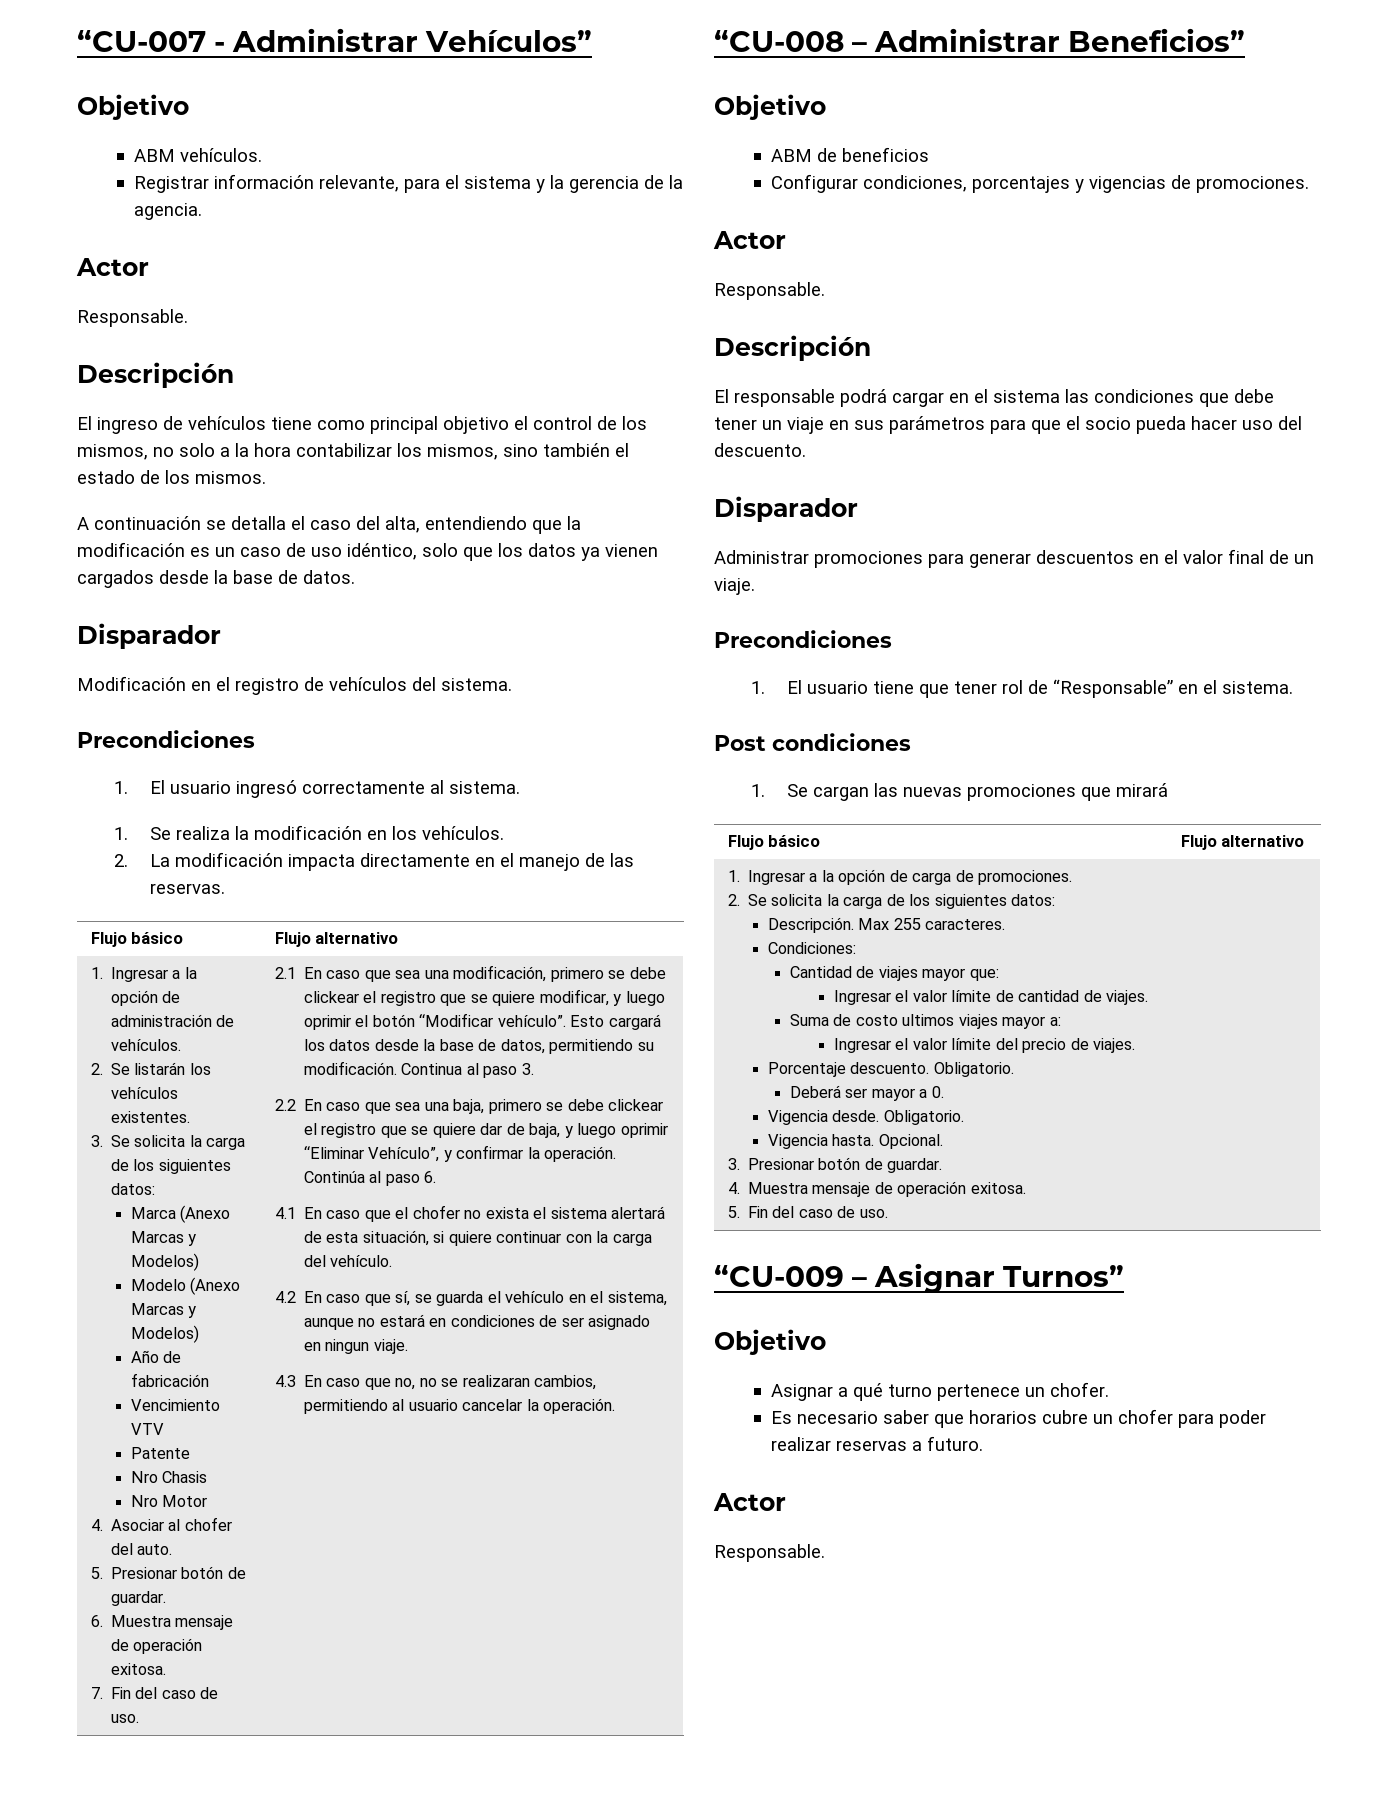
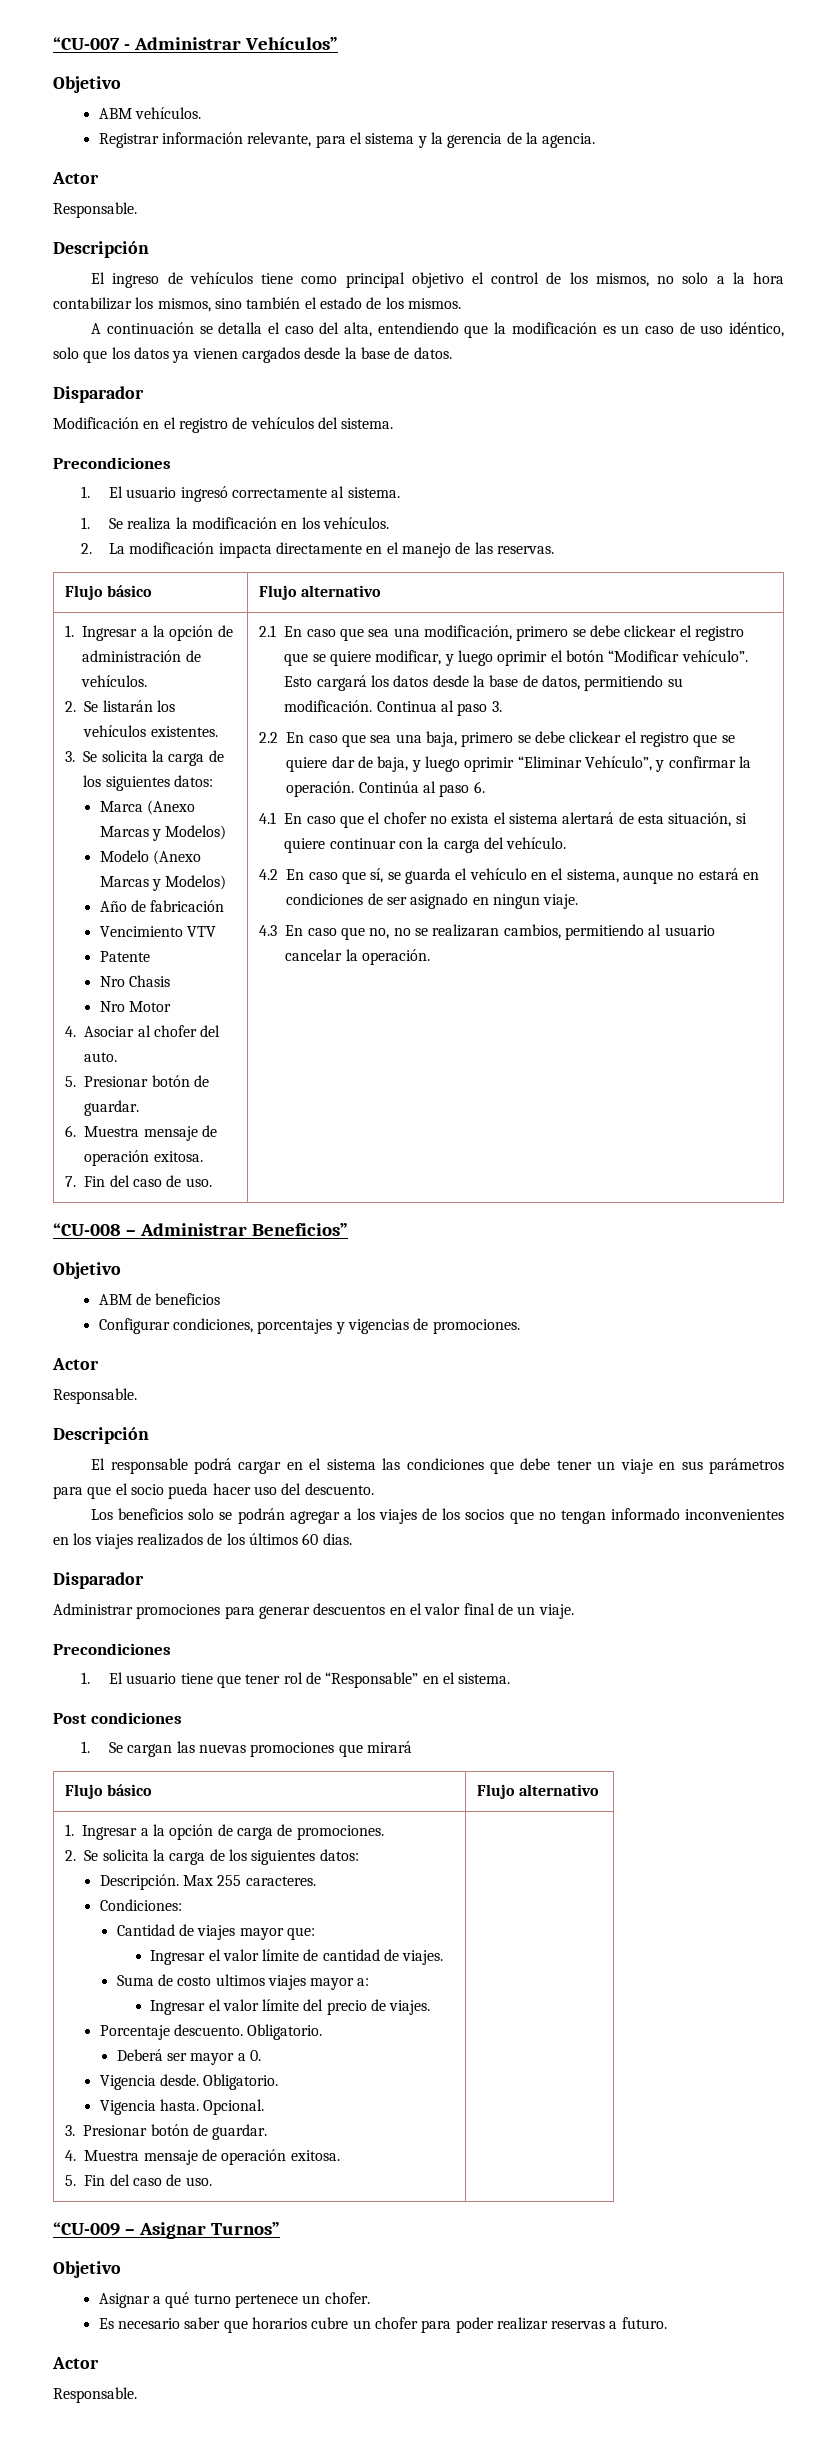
(806, 450) none -> [91,1508,785,1524] [53,1533,352,1549] // Los beneficios solo se podrán agregar a los viajes de los socios que no tengan informado inconvenientes en los viajes realizados de los últimos 60 dias.

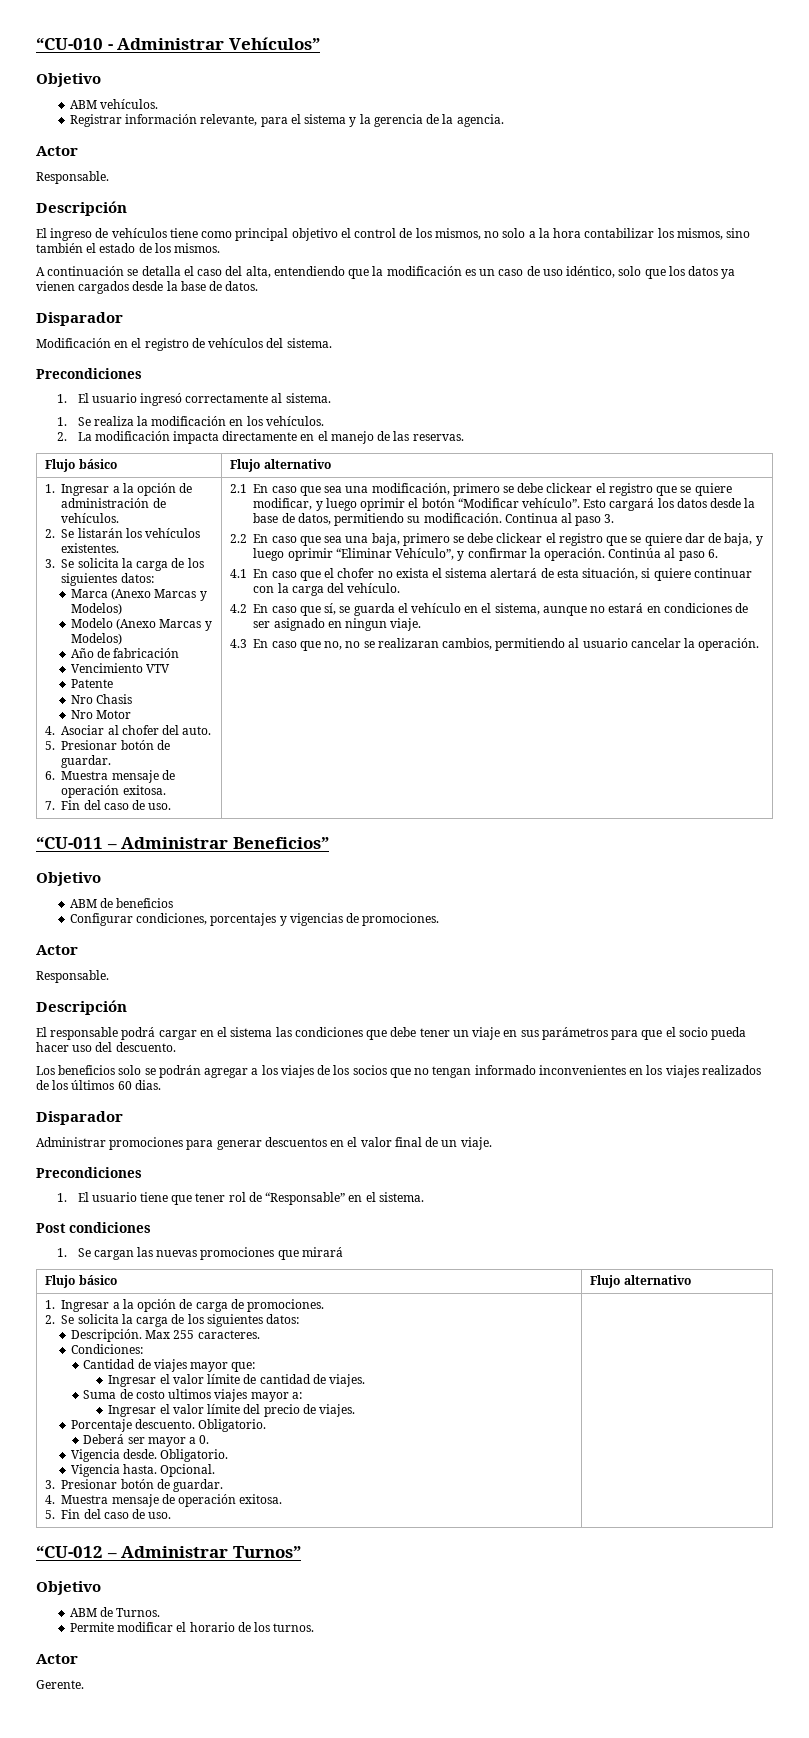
[53,37,120,50] “CU-007 -> [36,37,103,50] “CU-010
[53,1223,121,1236] “CU-008 -> [36,836,103,849] “CU-011
[53,2222,206,2239] “CU-009 – Asignar -> [36,1545,229,1558] “CU-012 – Administrar
[98,2292,370,2308] [98,2317,667,2333] [52,2357,99,2369] [53,2387,137,2403] Asignar a qué turno pertenece un chofer. // Es necesario saber que horarios cubre un chofer para poder realizar reservas a futuro. // Actor // Responsable. -> [69,1607,161,1617] [69,1622,315,1632] [36,1654,78,1664] [36,1680,84,1689] ABM de Turnos. // Permite modificar el horario de los turnos. // Actor // Gerente.

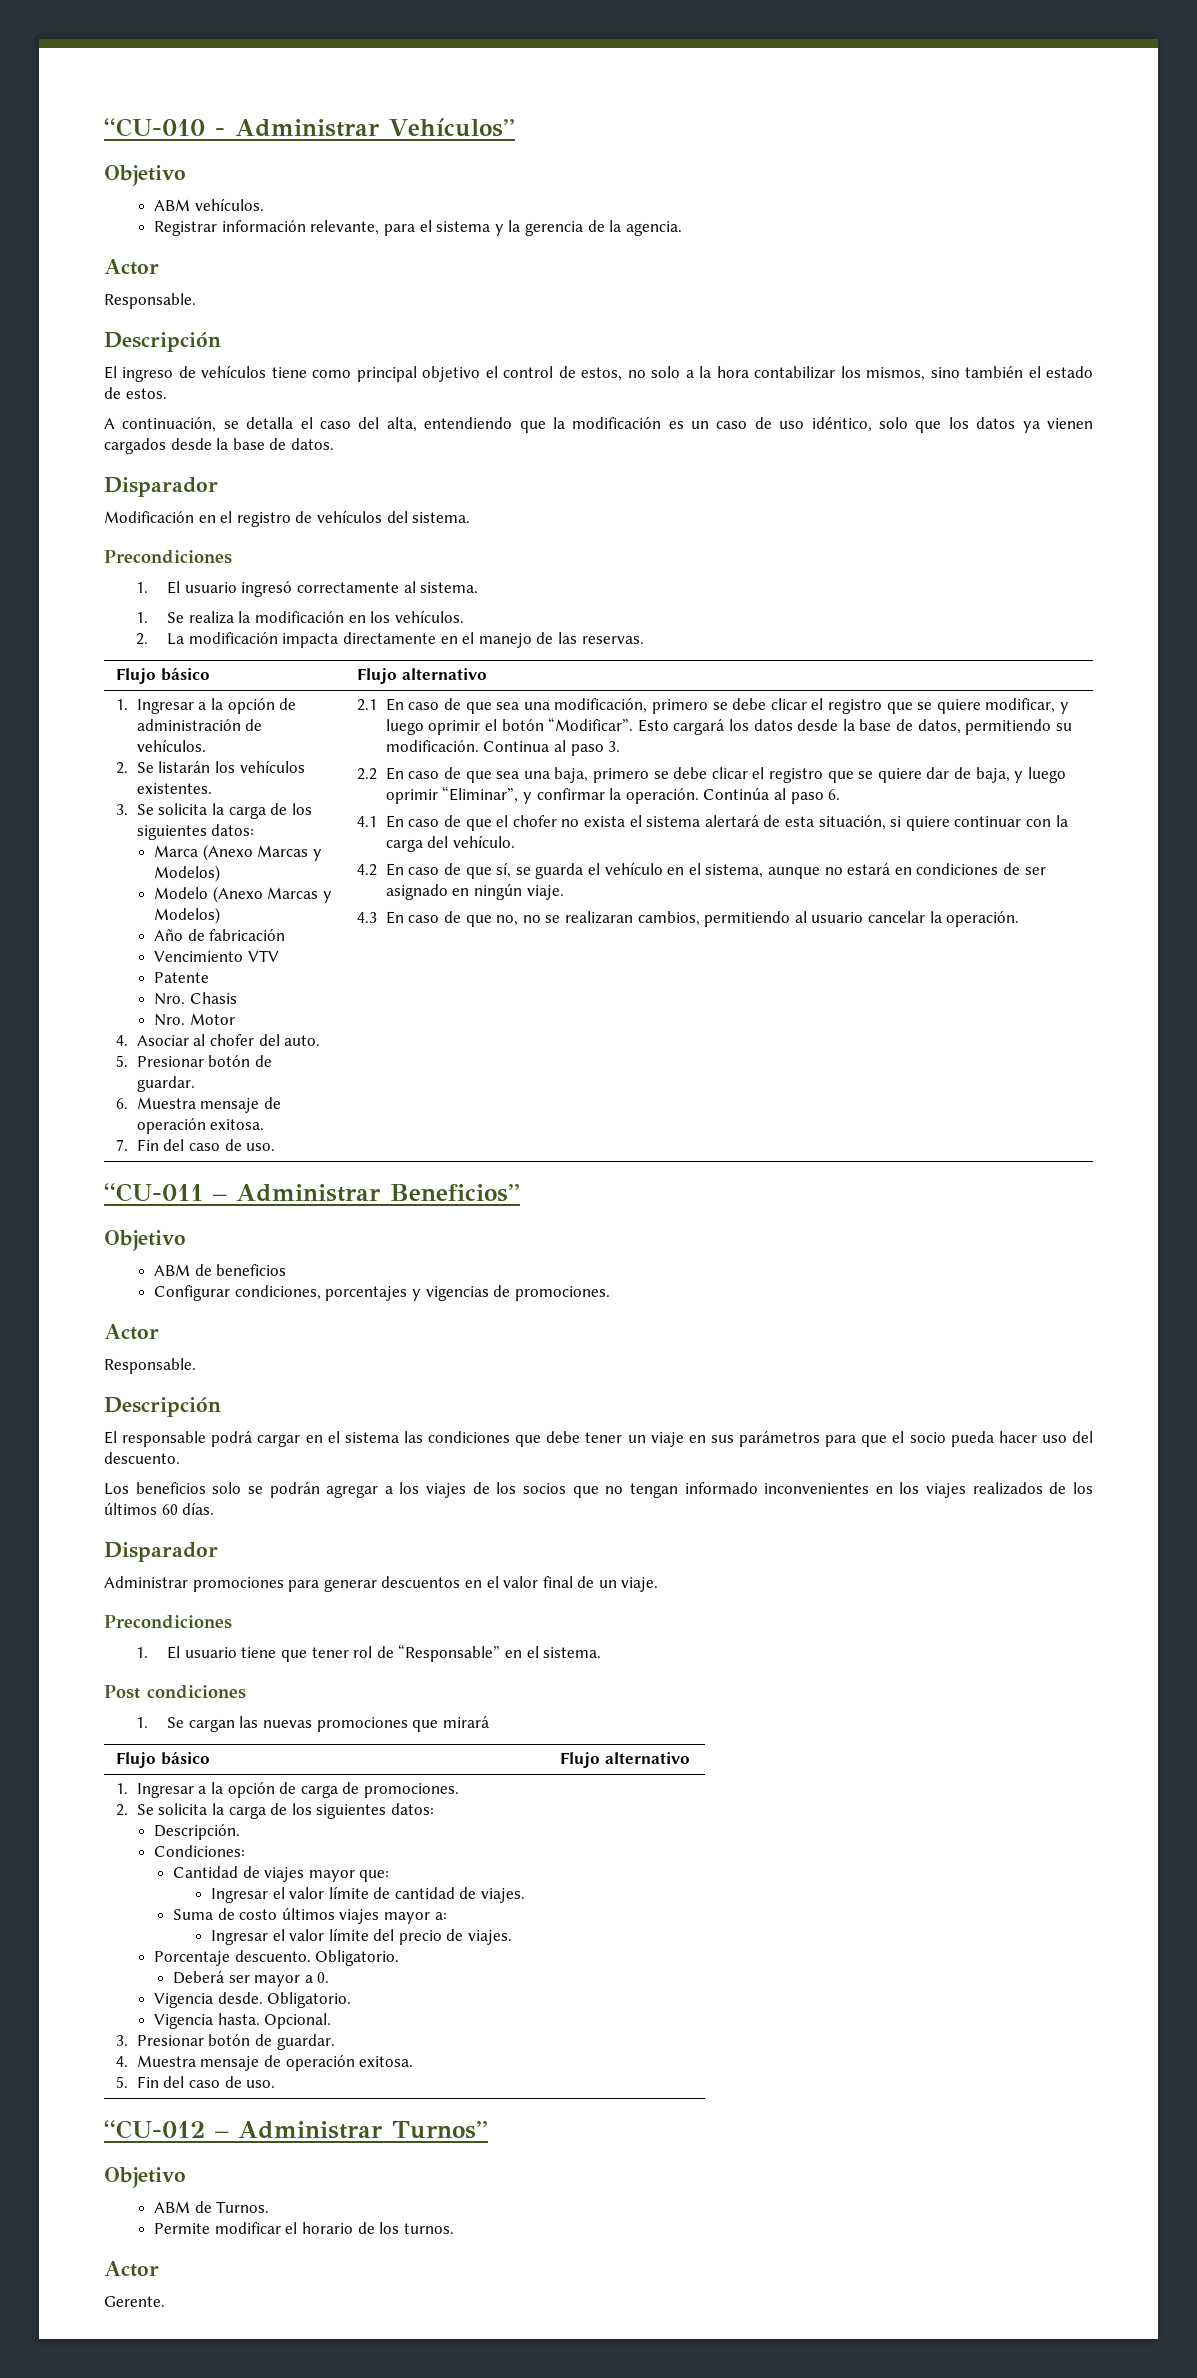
[415,228,481,240] los mismos, -> [581,367,623,381] estos,
[154,243,221,253] los mismos. -> [125,388,167,399] estos.
[47,266,125,276] continuación -> [122,417,217,432] continuación,
[70,695,93,704] Nro -> [154,993,186,1005] Nro.
[70,710,93,719] Nro -> [154,1014,186,1026] Nro.
(297, 489) none -> [444,698,462,710] de
[546,483,593,493] clickear -> [770,698,807,710] clicar
[457,498,580,508] “Modificar vehículo”. -> [548,717,634,731] “Modificar”.
(297, 539) none -> [444,767,462,779] de
[496,533,543,543] clickear -> [711,767,748,779] clicar
[335,548,455,560] “Eliminar Vehículo”, -> [442,786,519,803] “Eliminar”,
(297, 574) none -> [444,815,462,827] de
(297, 609) none -> [444,863,462,875] de
[345,618,388,631] ningun -> [474,883,523,900] ningún
(297, 644) none -> [444,911,462,923] de
[134,1080,161,1090] dias. -> [182,1502,215,1515] días.
[145,1330,260,1339] Max 255 caracteres. -> (241, 1832) none
[168,1389,212,1399] ultimos -> [281,1907,335,1920] últimos

